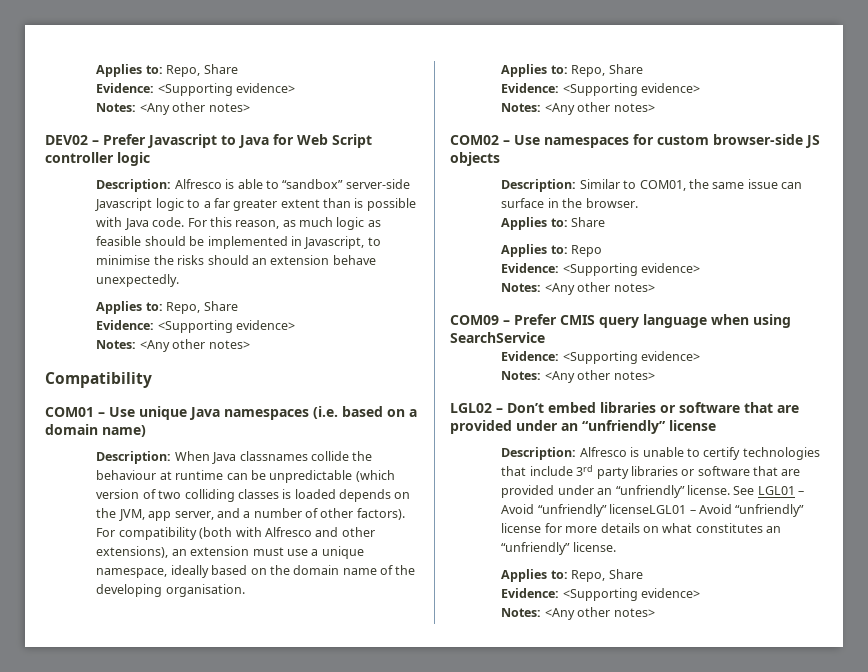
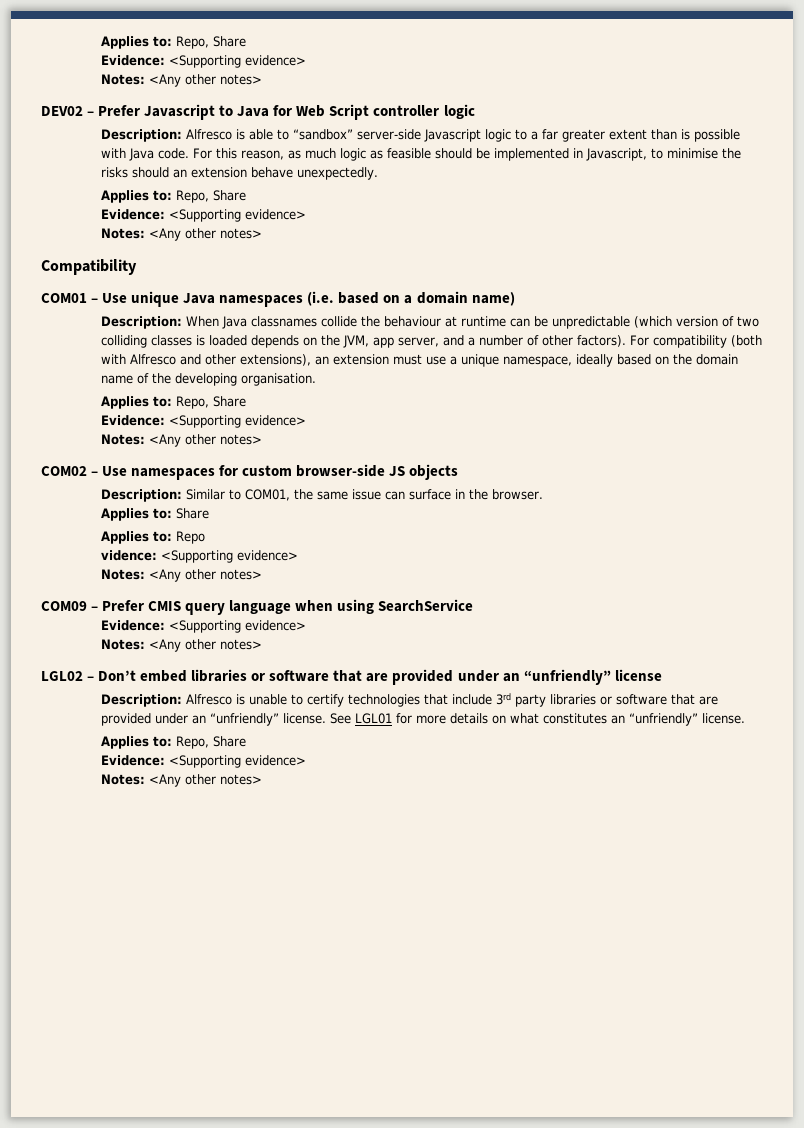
[501,263,560,273] Evidence: -> [100,550,157,561] vidence:
[798,491,805,495] [501,504,805,517] [501,523,542,533] – Avoid “unfriendly” licenseLGL01 – Avoid “unfriendly” license -> (392, 718) none

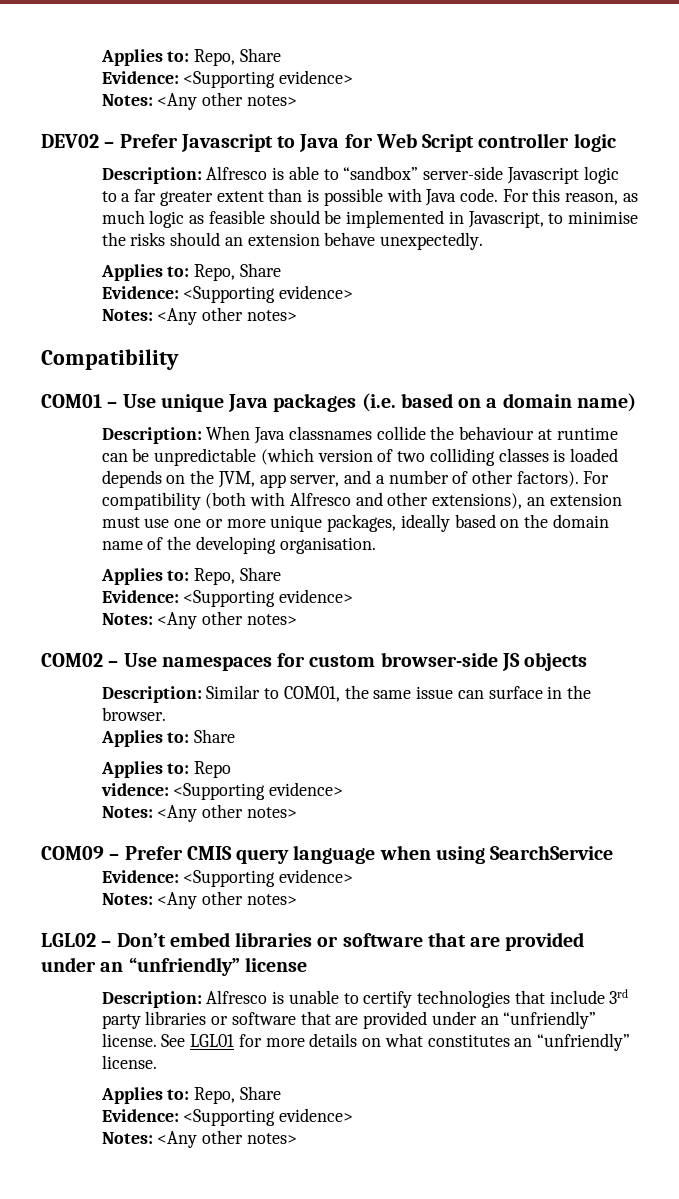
[219,295,304,307] namespaces -> [273,393,357,412] packages
[449,354,572,367] a unique namespace, -> [174,514,397,532] one or more unique packages,

